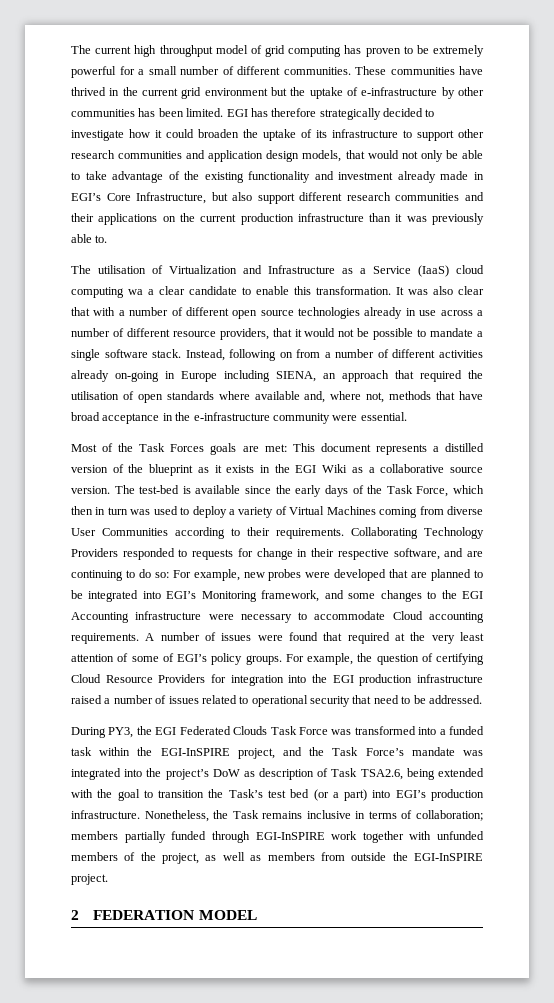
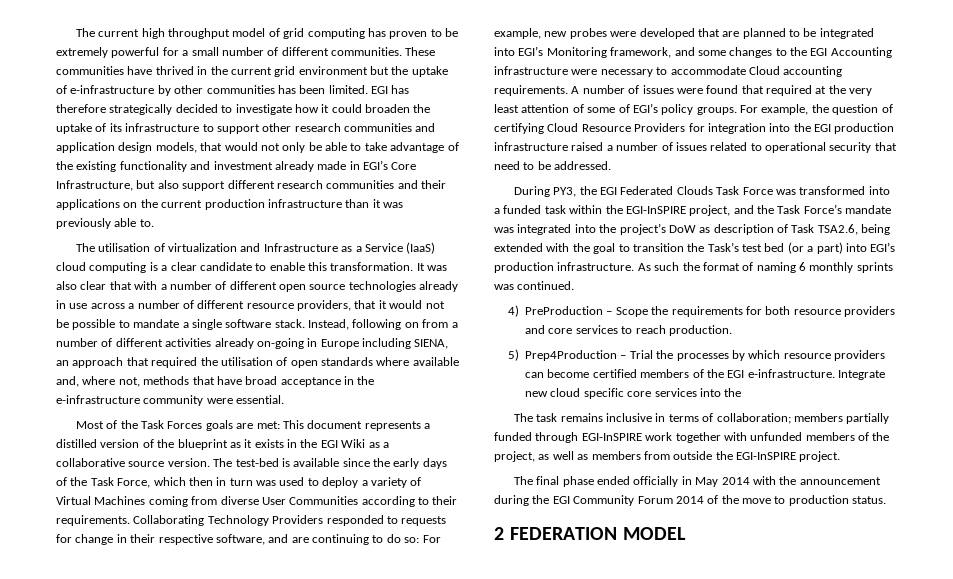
[169,265,237,274] Virtualization -> [168,243,238,252] virtualization
[128,289,143,295] wa -> [149,262,158,271] is
[144,810,259,822] Nonetheless, the Task -> [637,262,893,273] [494,281,575,290] [507,305,896,317] [525,325,732,336] [507,349,886,361] [525,369,886,380] [525,388,742,399] [513,413,558,422] As such the format of naming 6 monthly sprints was continued. // 4) PreProduction – Scope the requirements for both resource providers and core services to reach production. // 5) Prep4Production – Trial the processes by which resource providers can become certified members of the EGI e-infrastructure. Integrate new cloud specific core services into the // The task
(108, 879) none -> [513,476,881,487] [494,495,887,506] // The final phase ended officially in May 2014 with the announcement during the EGI Community Forum 2014 of the move to production status.

